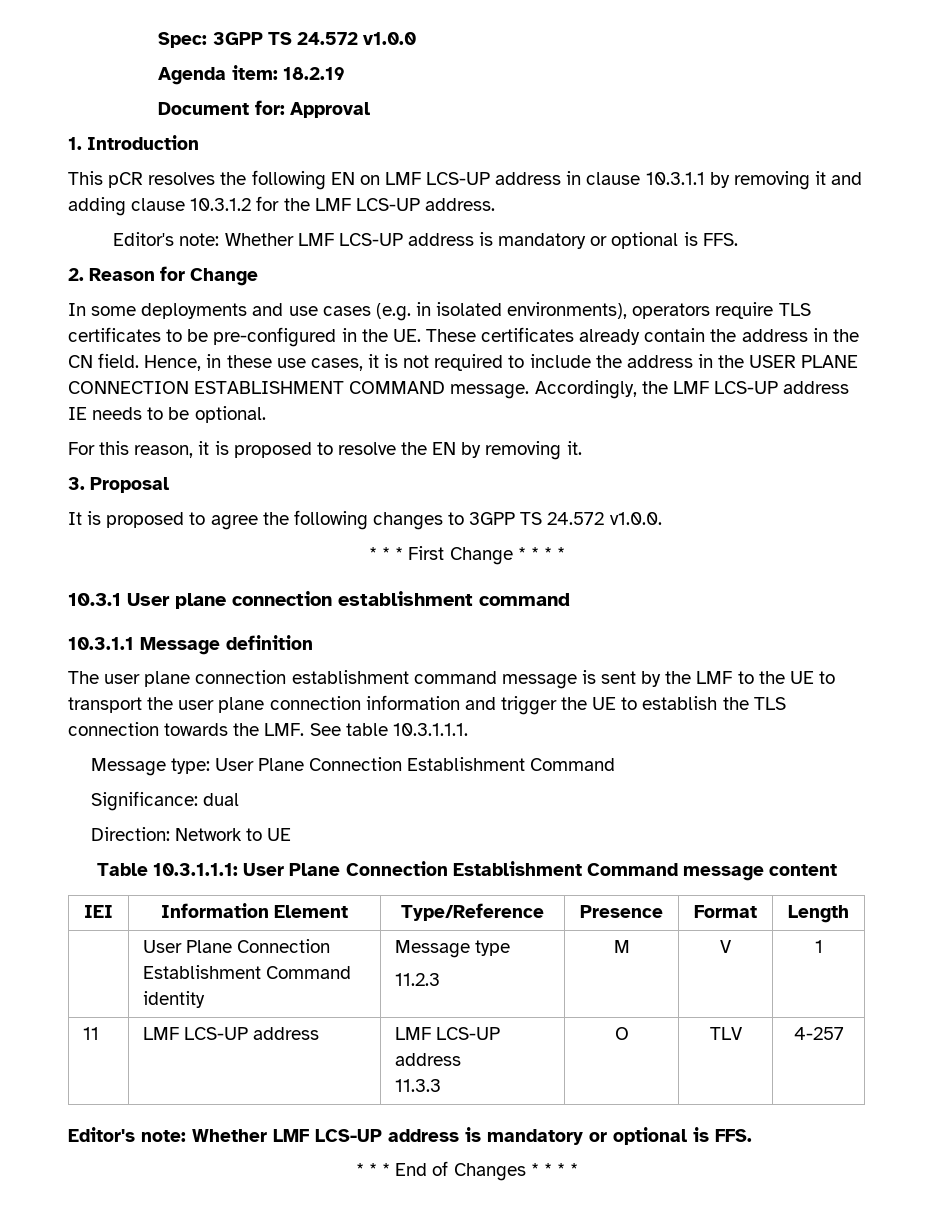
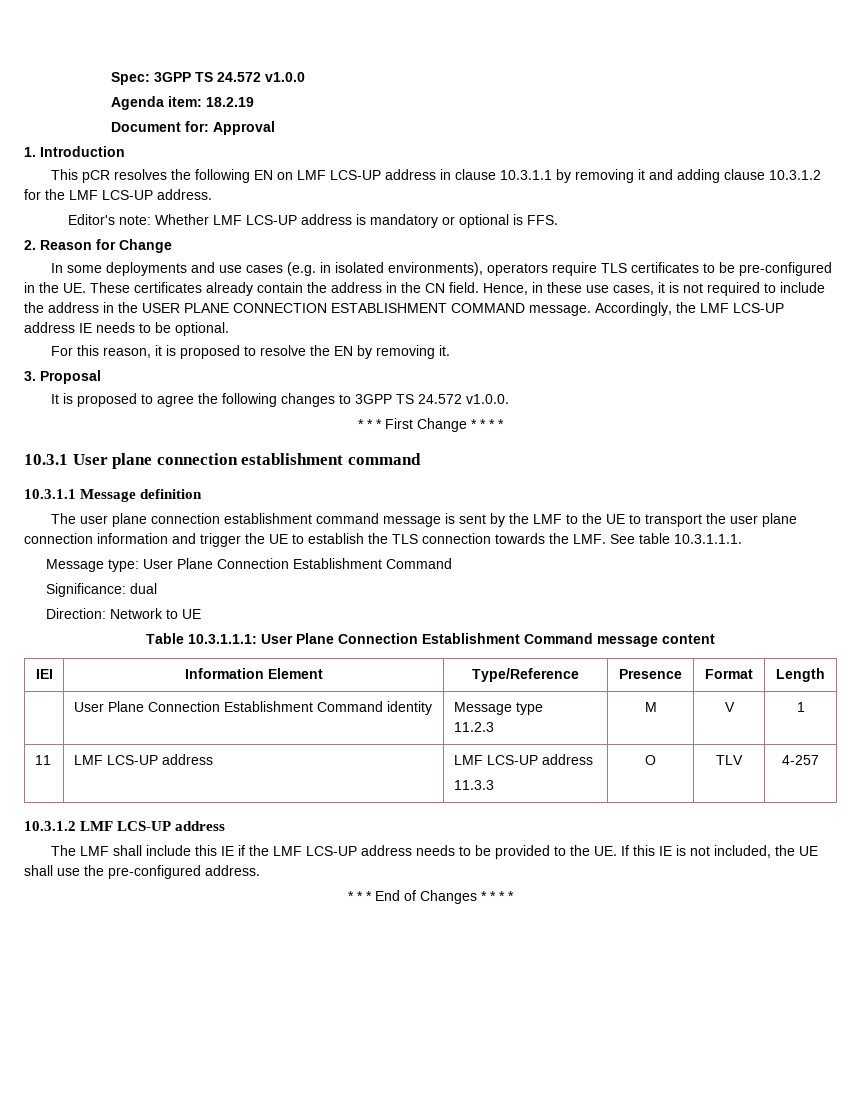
[68,1127,752,1145] Editor's note: Whether LMF LCS-UP address is mandatory or optional is FFS. -> [24,821,226,831] [50,845,818,859] [24,865,260,879] 10.3.1.2 LMF LCS-UP address // The LMF shall include this IE if the LMF LCS-UP address needs to be provided to the UE. If this IE is not included, the UE shall use the pre-configured address.

